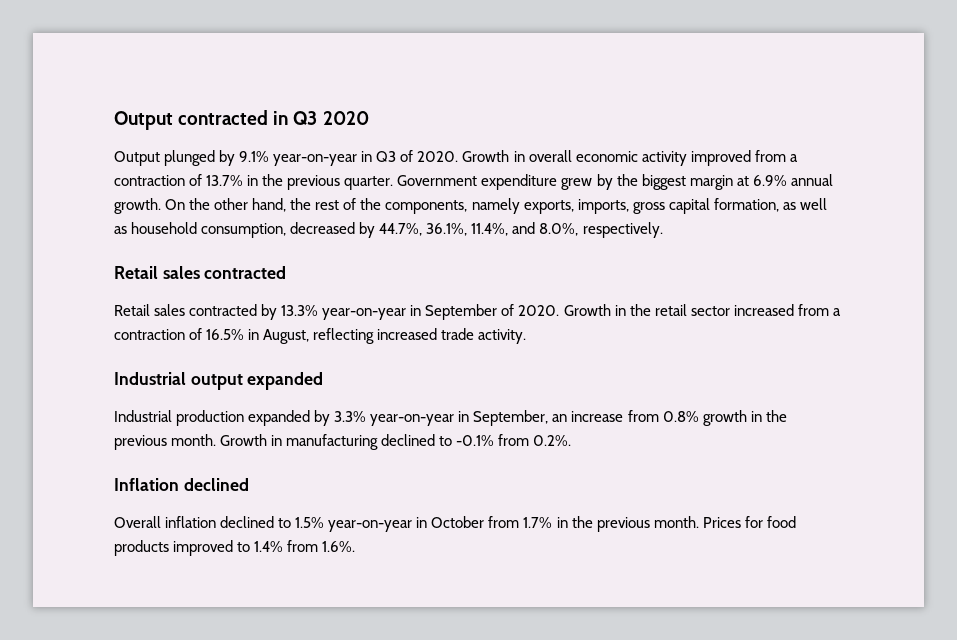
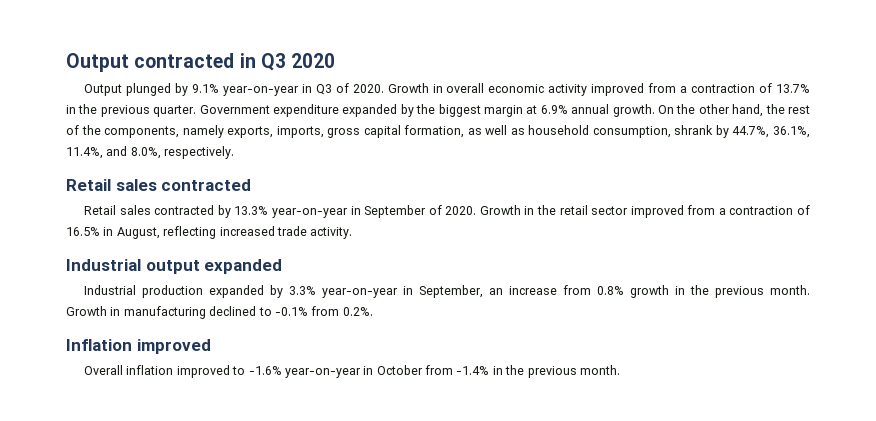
[561,178,593,190] grew -> [342,104,398,117] expanded
[290,222,356,234] decreased -> [674,125,714,135] shrank
[733,304,794,316] increased -> [630,205,684,218] improved
[183,478,249,491] declined -> [136,339,211,354] improved
[220,516,325,528] declined to 1.5% -> [176,365,282,378] improved to -1.6%
[523,516,796,532] [114,540,356,556] 1.7% in the previous month. Prices for food products improved to 1.4% from 1.6%. -> [456,365,620,378] -1.4% in the previous month.

